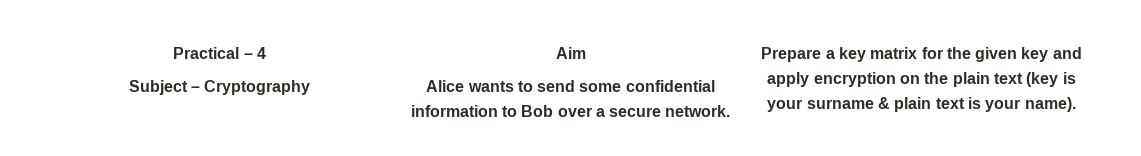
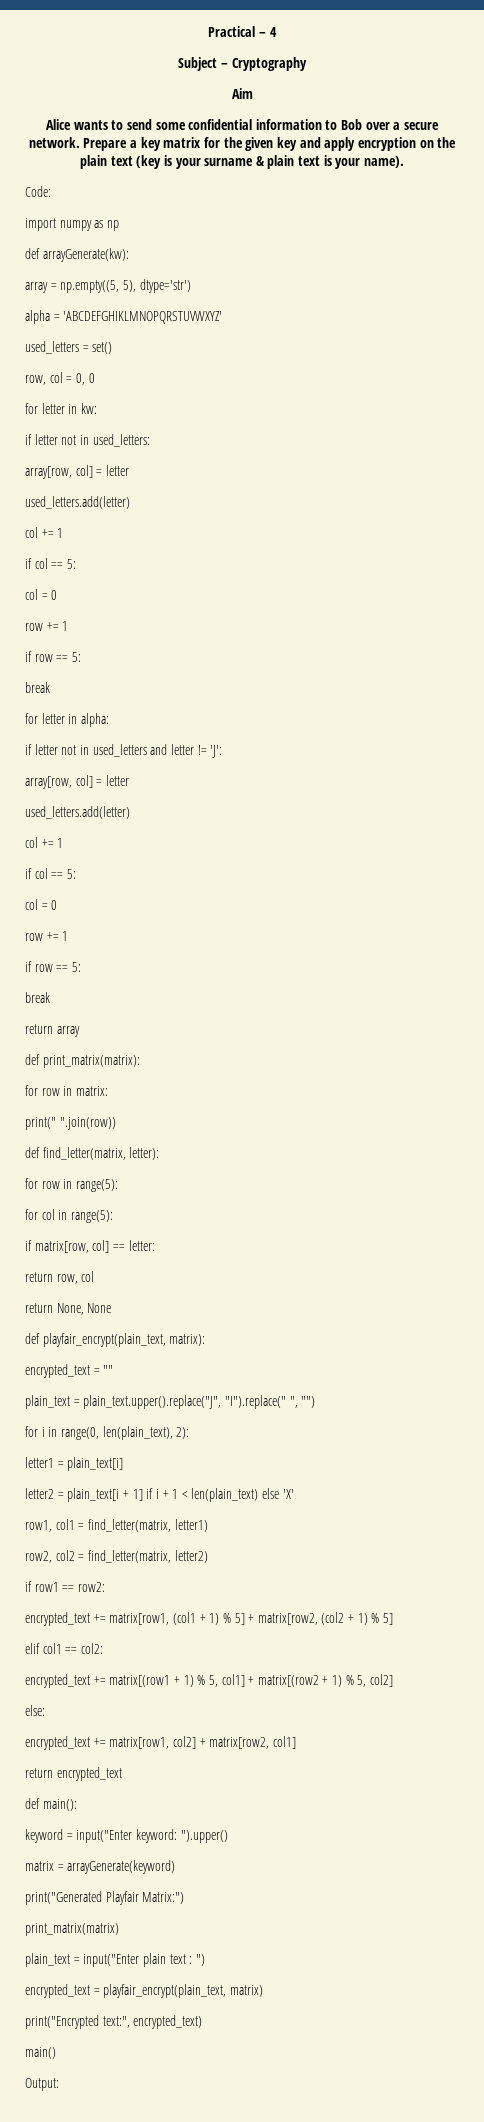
(1076, 104) none -> [25,186,51,197] [25,218,119,231] [25,248,129,262] [25,279,191,293] [25,310,223,324] [25,341,113,354] [25,372,95,385] [25,403,97,414] [25,434,150,447] [25,465,129,479] [25,496,130,509] [25,527,64,538] [25,558,76,569] [25,589,58,600] [25,621,69,631] [25,651,81,662] [25,682,50,693] [25,713,109,727] [25,744,223,758] [25,775,129,789] [25,806,130,819] [25,837,64,848] [25,868,76,879] [25,899,58,910] [25,931,69,941] [25,961,81,972] [25,992,50,1003] [25,1024,80,1037] [25,1054,140,1068] [25,1085,108,1096] [25,1117,116,1130] [25,1147,160,1160] [25,1178,118,1192] [25,1209,113,1223] [25,1240,155,1253] [25,1271,95,1284] [25,1303,112,1315] [25,1333,206,1347] [25,1364,114,1378] [25,1395,316,1409] [25,1426,190,1440] [25,1457,124,1471] [25,1488,294,1502] [25,1519,208,1532] [25,1550,208,1563] [25,1581,105,1592] [25,1612,394,1626] [25,1643,103,1654] [25,1674,394,1688] [25,1705,45,1716] [25,1736,296,1750] [25,1767,122,1781] [25,1798,77,1811] [25,1829,228,1843] [25,1860,176,1874] [25,1891,185,1905] [25,1923,119,1936] [25,1953,205,1967] [25,1984,263,1998] [25,2015,203,2029] [25,2047,56,2059] [25,2078,59,2091] // Code: // import numpy as np // def arrayGenerate(kw): // array = np.empty((5, 5), dtype='str') // alpha = 'ABCDEFGHIKLMNOPQRSTUVWXYZ' // used_letters = set() // row, col = 0, 0 // for letter in kw: // if letter not in used_letters: // array[row, col] = letter // used_letters.add(letter) // col += 1 // if col == 5: // col = 0 // row += 1 // if row == 5: // break // for letter in alpha: // if letter not in used_letters and letter != 'J': // array[row, col] = letter // used_letters.add(letter) // col += 1 // if col == 5: // col = 0 // row += 1 // if row == 5: // break // return array // def print_matrix(matrix): // for row in matrix: // print(" ".join(row)) // def find_letter(matrix, letter): // for row in range(5): // for col in range(5): // if matrix[row, col] == letter: // return row, col // return None, None // def playfair_encrypt(plain_text, matrix): // encrypted_text = "" // plain_text = plain_text.upper().replace("J", "I").replace(" ", "") // for i in range(0, len(plain_text), 2): // letter1 = plain_text[i] // letter2 = plain_text[i + 1] if i + 1 < len(plain_text) else 'X' // row1, col1 = find_letter(matrix, letter1) // row2, col2 = find_letter(matrix, letter2) // if row1 == row2: // encrypted_text += matrix[row1, (col1 + 1) % 5] + matrix[row2, (col2 + 1) % 5] // elif col1 == col2: // encrypted_text += matrix[(row1 + 1) % 5, col1] + matrix[(row2 + 1) % 5, col2] // else: // encrypted_text += matrix[row1, col2] + matrix[row2, col1] // return encrypted_text // def main(): // keyword = input("Enter keyword: ").upper() // matrix = arrayGenerate(keyword) // print("Generated Playfair Matrix:") // print_matrix(matrix) // plain_text = input("Enter plain text : ") // encrypted_text = playfair_encrypt(plain_text, matrix) // print("Encrypted text:", encrypted_text) // main() // Output:

